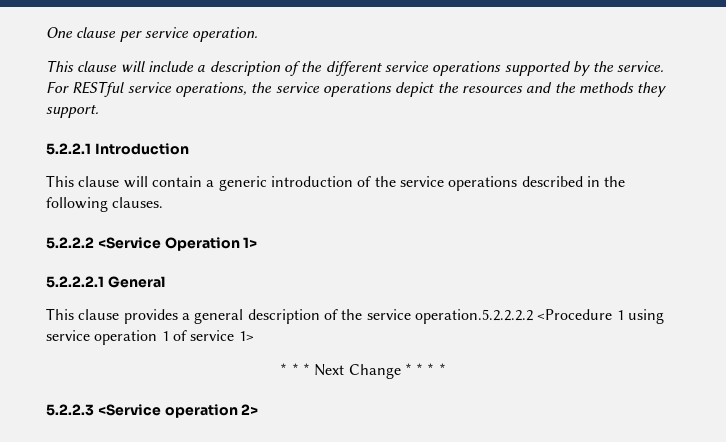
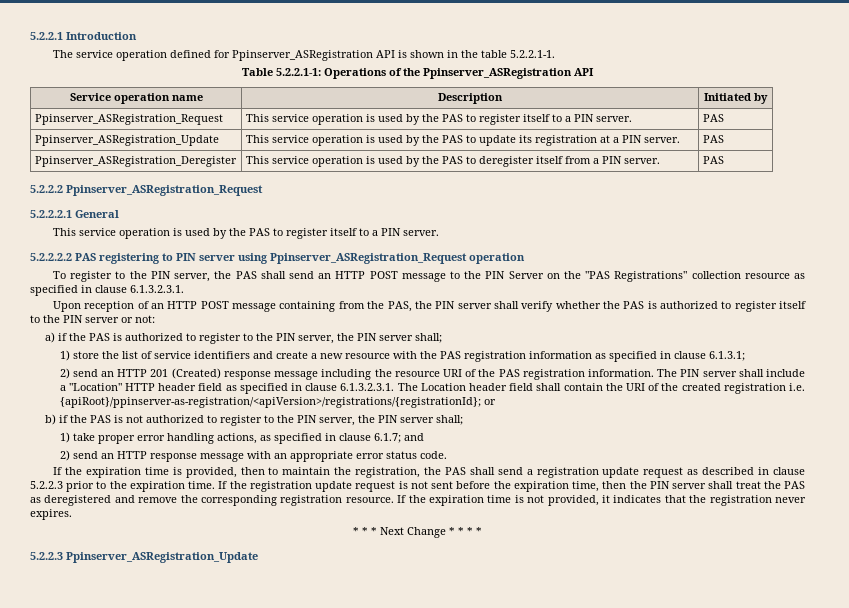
[46,27,259,42] [46,60,665,76] [46,81,667,97] [46,105,99,118] [46,143,189,155] [46,175,626,191] [46,197,164,212] [46,237,258,251] [46,276,165,288] [46,308,664,324] [46,330,254,345] One clause per service operation. // This clause will include a description of the different service operations supported by the service. For RESTful service operations, the service operations depict the resources and the methods they support. // 5.2.2.1 Introduction // This clause will contain a generic introduction of the service operations described in the following clauses. // 5.2.2.2 <Service Operation 1> // 5.2.2.2.1 General // This clause provides a general description of the service operation.5.2.2.2.2 <Procedure 1 using service operation 1 of service 1> -> [30,32,137,40] [53,50,556,61] [242,68,594,79] [69,93,203,104] [438,93,503,104] [704,93,768,104] [34,114,223,125] [245,114,632,125] [702,114,724,122] [34,135,219,146] [245,135,680,146] [702,135,724,143] [34,156,237,167] [245,156,660,167] [702,156,724,164] [30,185,263,196] [30,210,119,218] [53,228,440,239] [30,253,525,264] [53,271,805,282] [30,285,184,296] [53,301,806,312] [30,315,155,323] [44,332,442,344] [59,350,745,362] [59,368,806,380] [59,383,805,394] [59,397,496,408] [44,414,463,426] [59,432,424,444] [59,450,447,462] [53,467,805,478] [30,481,806,492] [30,495,806,506] [30,509,72,520] 5.2.2.1 Introduction // The service operation defined for Ppinserver_ASRegistration API is shown in the table 5.2.2.1-1. // Table 5.2.2.1-1: Operations of the Ppinserver_ASRegistration API // Service operation name | Description | Initiated by // Ppinserver_ASRegistration_Request | This service operation is used by the PAS to register itself to a PIN server. | PAS // Ppinserver_ASRegistration_Update | This service operation is used by the PAS to update its registration at a PIN server. | PAS // Ppinserver_ASRegistration_Deregister | This service operation is used by the PAS to deregister itself from a PIN server. | PAS // 5.2.2.2 Ppinserver_ASRegistration_Request // 5.2.2.2.1 General // This service operation is used by the PAS to register itself to a PIN server. // 5.2.2.2.2 PAS registering to PIN server using Ppinserver_ASRegistration_Request operation // To register to the PIN server, the PAS shall send an HTTP POST message to the PIN Server on the "PAS Registrations" collection resource as specified in clause 6.1.3.2.3.1. // Upon reception of an HTTP POST message containing from the PAS, the PIN server shall verify whether the PAS is authorized to register itself to the PIN server or not: // a) if the PAS is authorized to register to the PIN server, the PIN server shall; // 1) store the list of service identifiers and create a new resource with the PAS registration information as specified in clause 6.1.3.1; // 2) send an HTTP 201 (Created) response message including the resource URI of the PAS registration information. The PIN server shall include a "Location" HTTP header field as specified in clause 6.1.3.2.3.1. The Location header field shall contain the URI of the created registration i.e. {apiRoot}/ppinserver-as-registration/<apiVersion>/registrations/{registrationId}; or // b) if the PAS is not authorized to register to the PIN server, the PIN server shall; // 1) take proper error handling actions, as specified in clause 6.1.7; and // 2) send an HTTP response message with an appropriate error status code. // If the expiration time is provided, then to maintain the registration, the PAS shall send a registration update request as described in clause 5.2.2.3 prior to the expiration time. If the registration update request is not sent before the expiration time, then the PIN server shall treat the PAS as deregistered and remove the corresponding registration resource. If the expiration time is not provided, it indicates that the registration never expires.
[97,404,259,418] <Service operation 2> -> [66,552,258,563] Ppinserver_ASRegistration_Update

